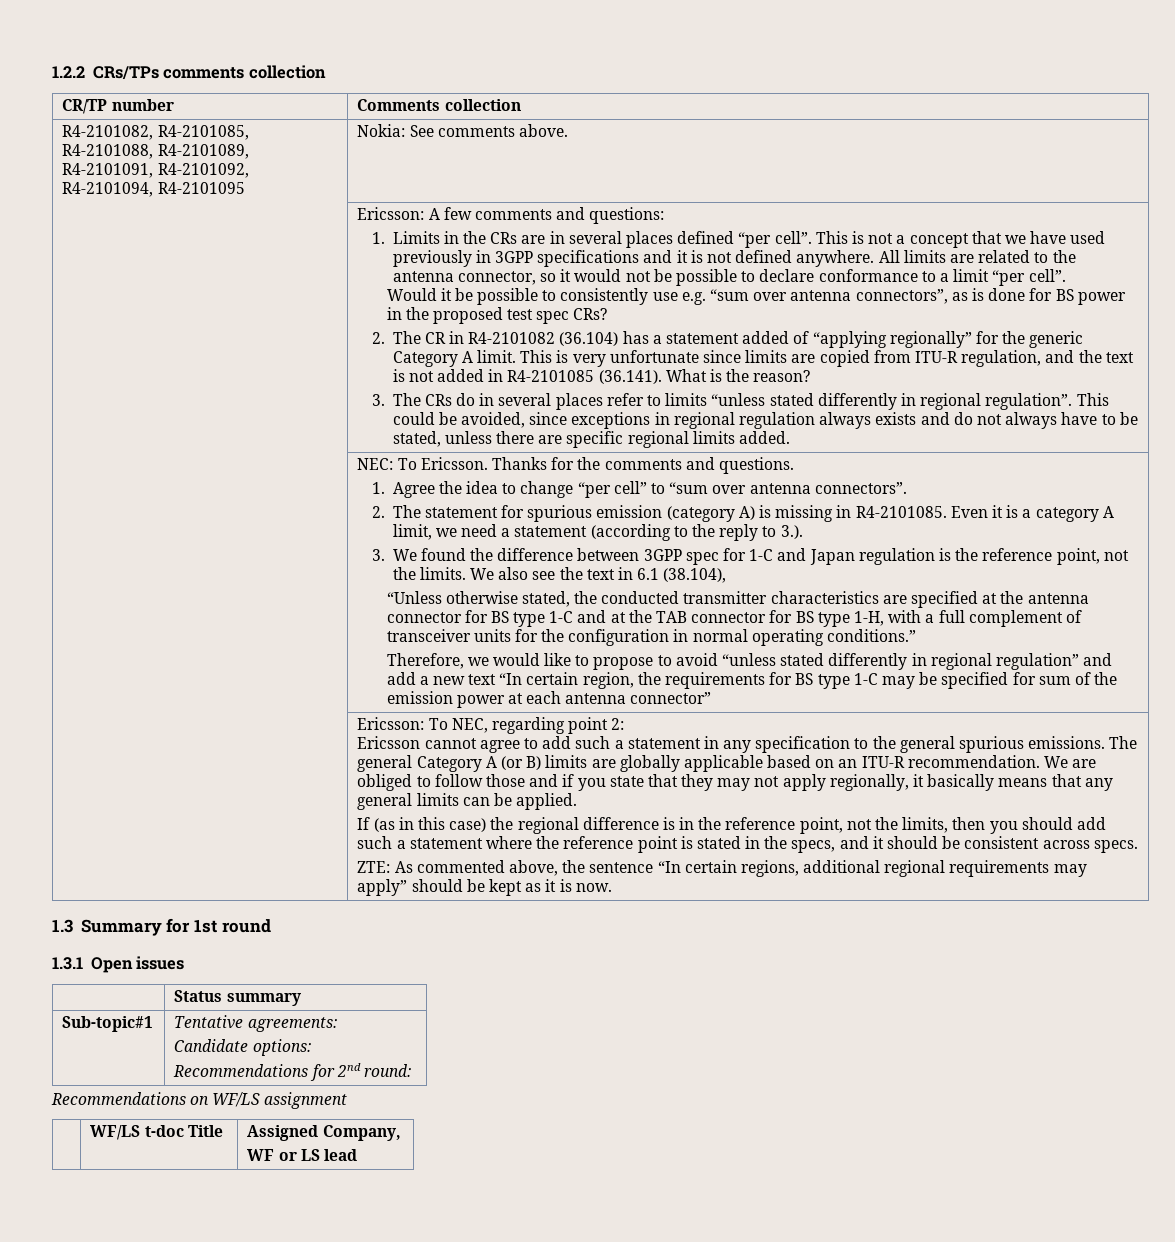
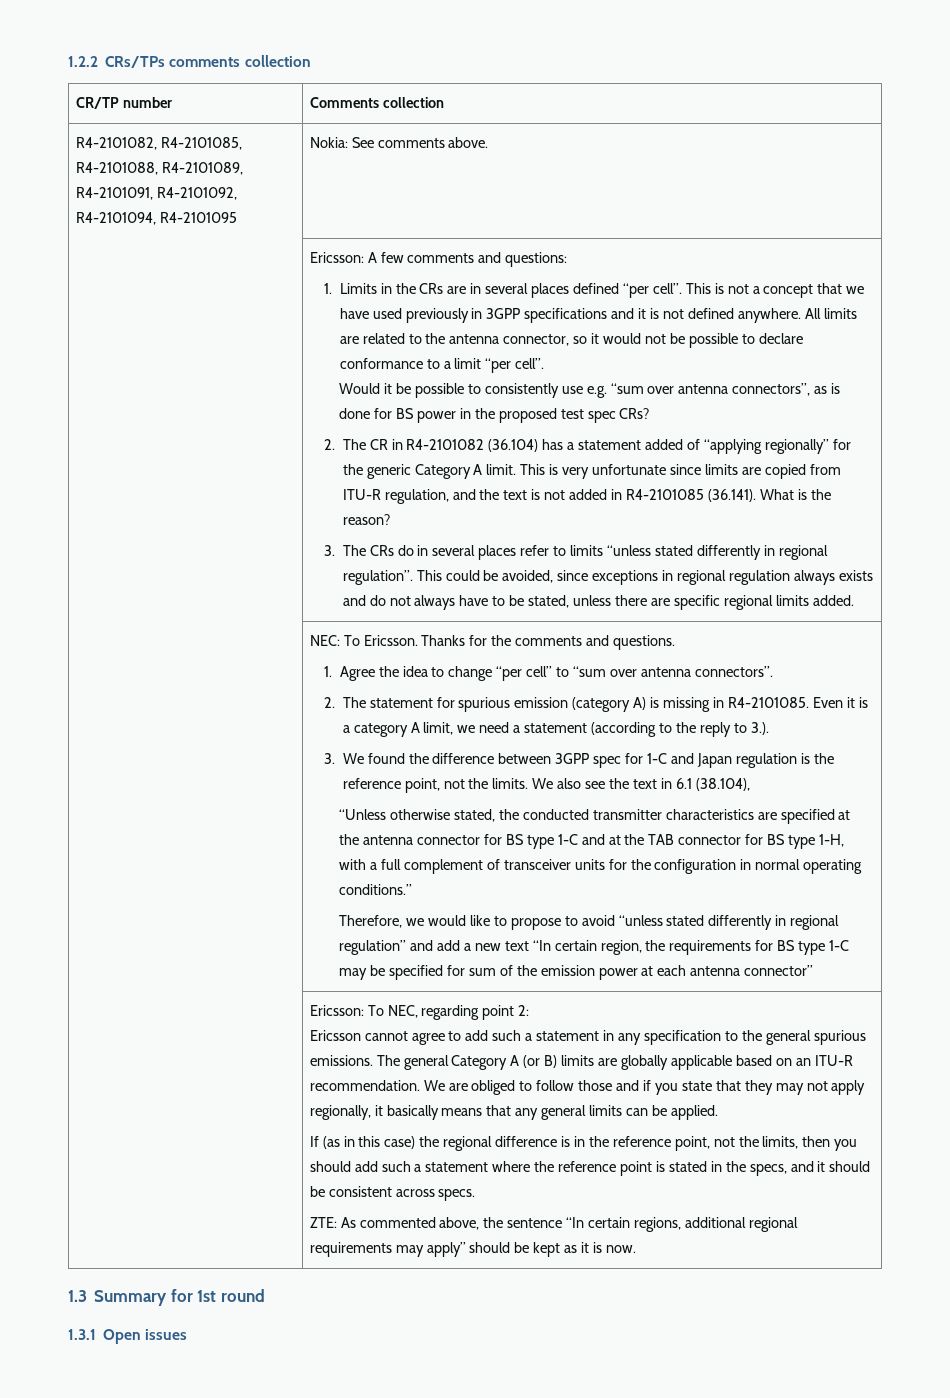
[174,990,301,1006] [62,1016,154,1032] [174,1015,337,1032] [174,1039,311,1056] [173,1063,411,1081] [51,1092,347,1109] [90,1125,223,1140] [247,1125,401,1141] [247,1149,357,1161] // | Status summary // Sub-topic#1 | Tentative agreements: // Candidate options: // Recommendations for 2nd round: // Recommendations on WF/LS assignment // | WF/LS t-doc Title | Assigned Company, // WF or LS lead -> (188, 1334) none

